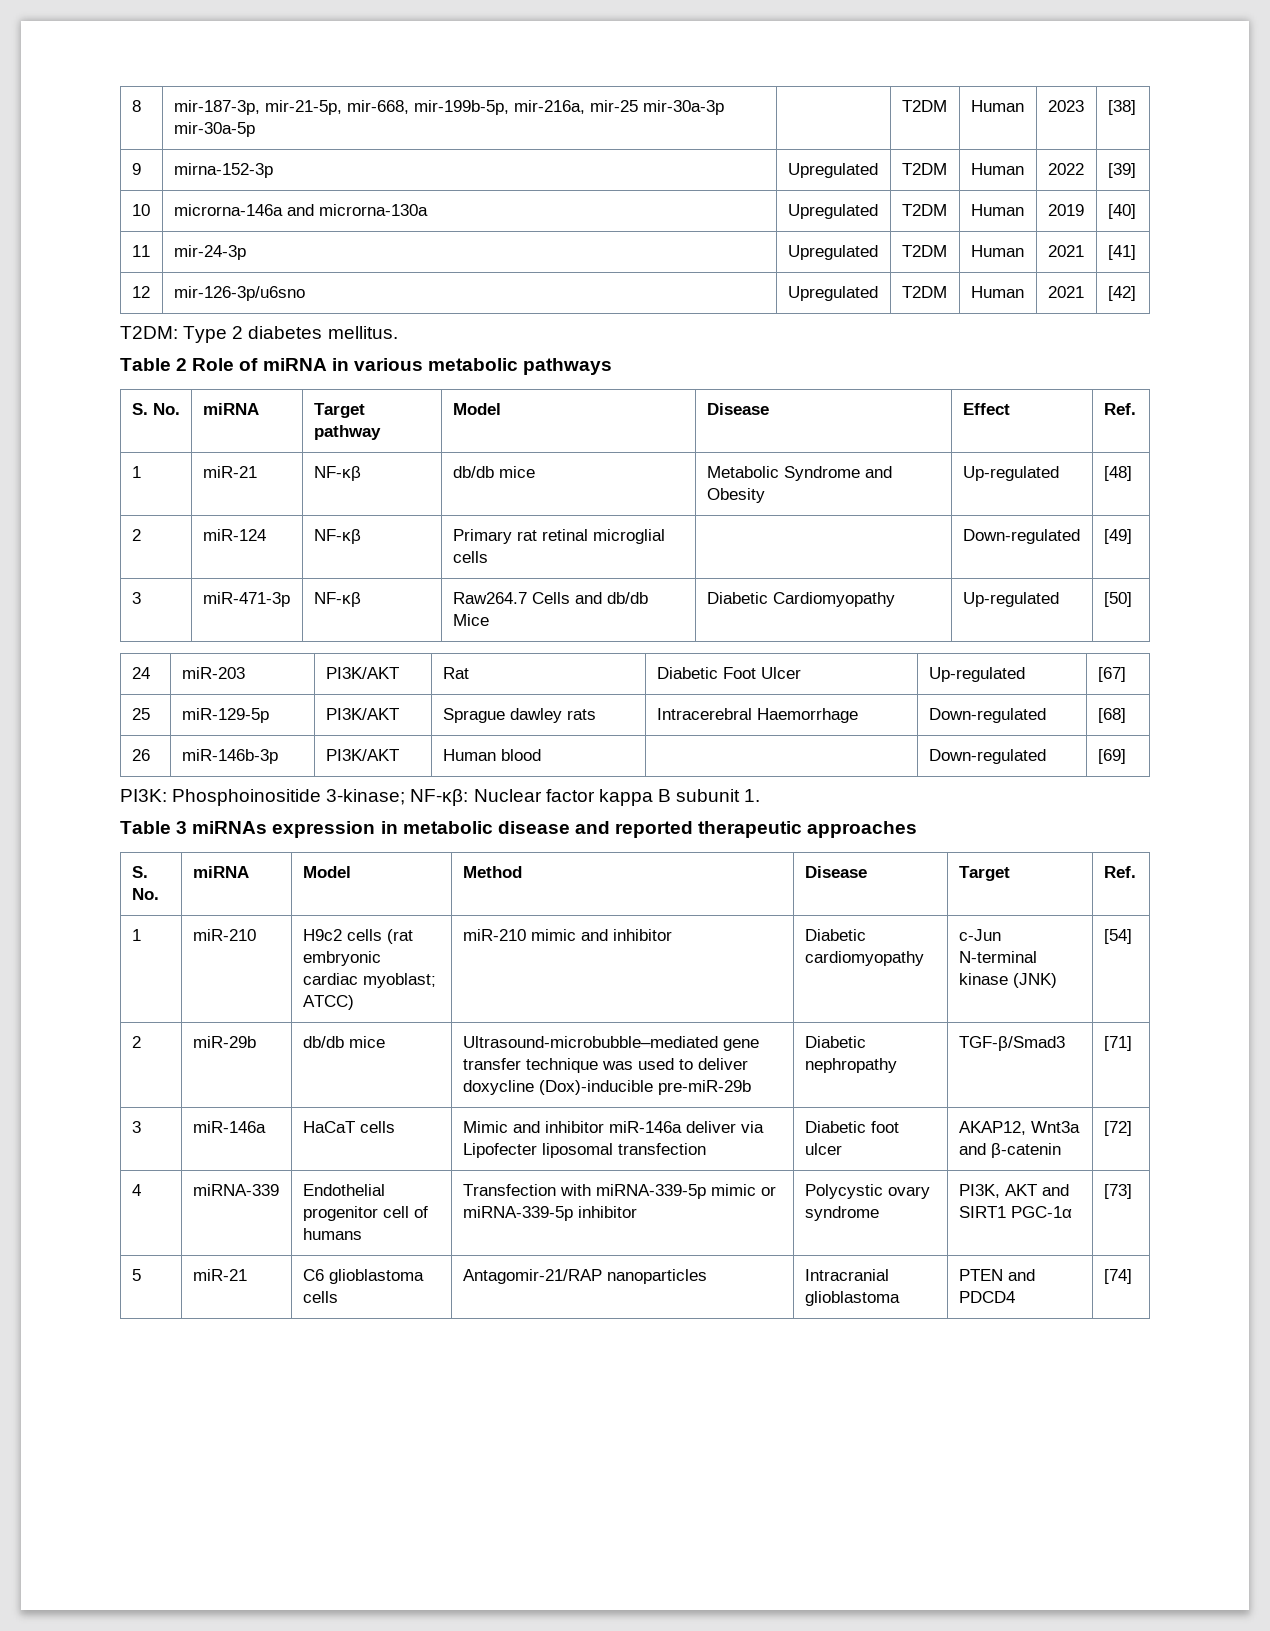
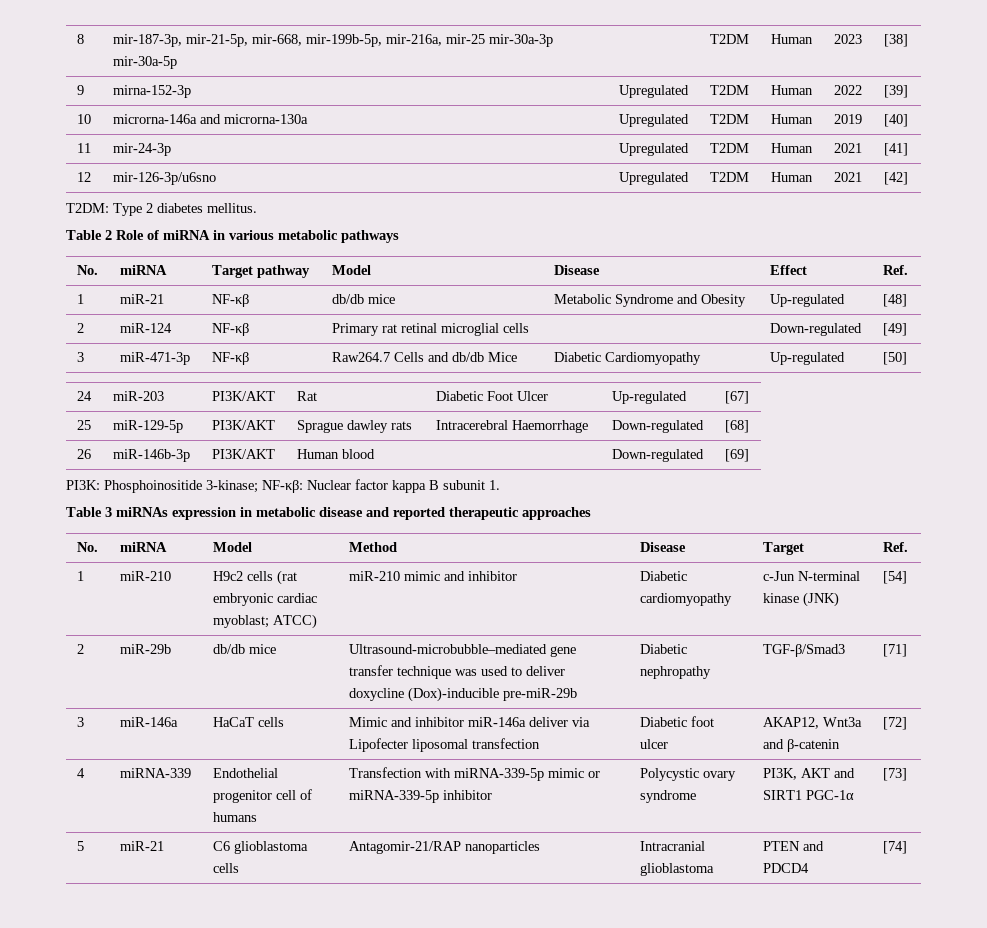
[131,403,148,415] S. -> (399, 236) none
[131,866,148,878] S. -> (591, 513) none

